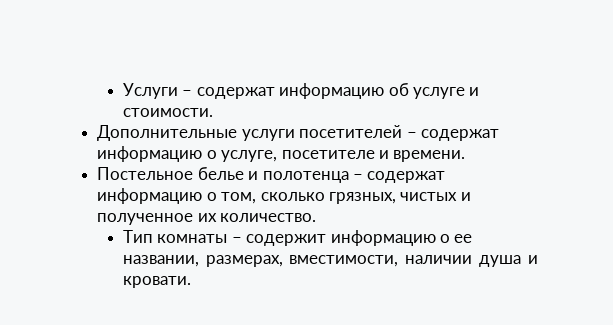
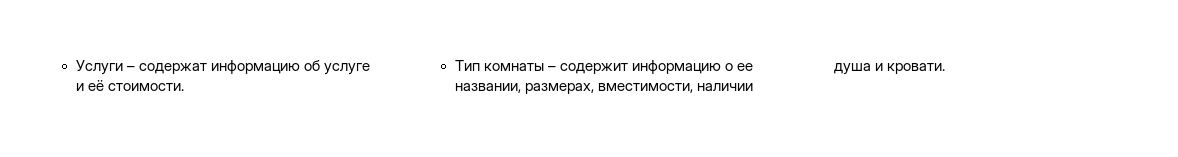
(480, 91) none -> [87,80,104,91] её
[97,125,499,141] [97,146,466,162] [97,167,446,183] [97,188,471,204] [97,213,317,225] // Дополнительные услуги посетителей – содержат информацию о услуге, посетителе и времени. // Постельное белье и полотенца – содержат информацию о том, сколько грязных, чистых и полученное их количество. -> (184, 87) none

